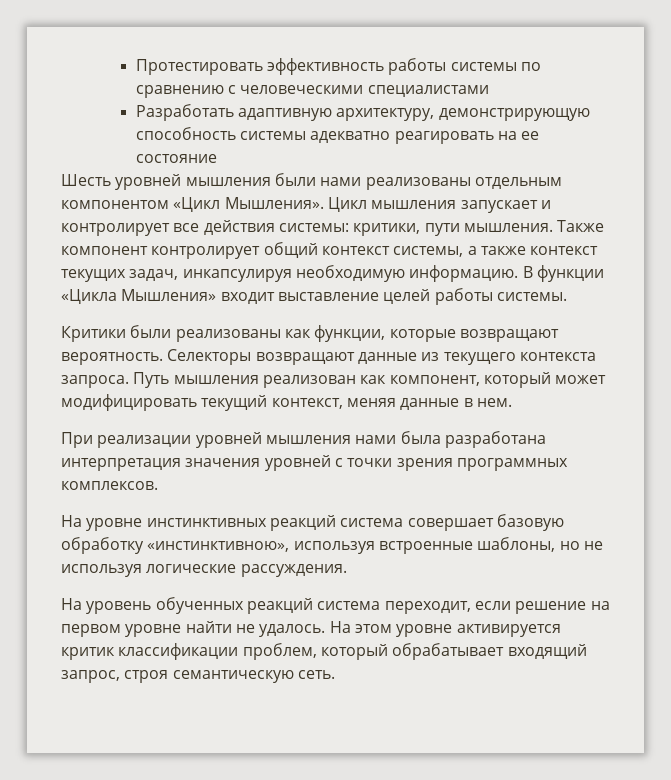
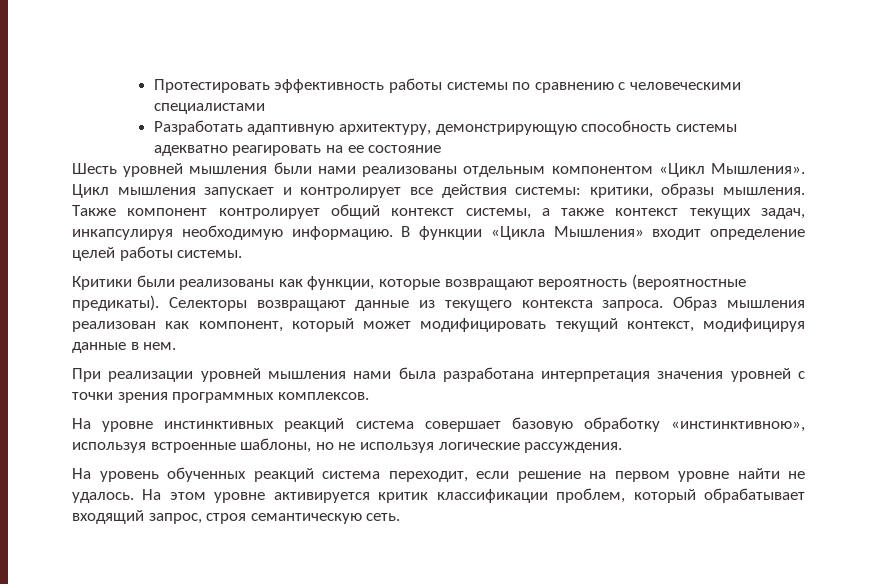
[424,223,460,236] пути -> [661,183,715,198] образы
[277,292,379,301] выставление -> [710,229,805,240] определение
[61,352,163,365] вероятность. -> [538,274,746,290] [72,295,159,311] вероятность (вероятностные предикаты).
[133,372,170,388] Путь -> [673,296,718,311] Образ
[346,398,396,407] меняя -> [703,318,805,332] модифицируя

